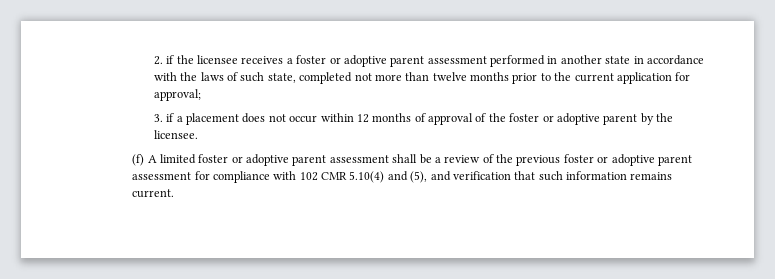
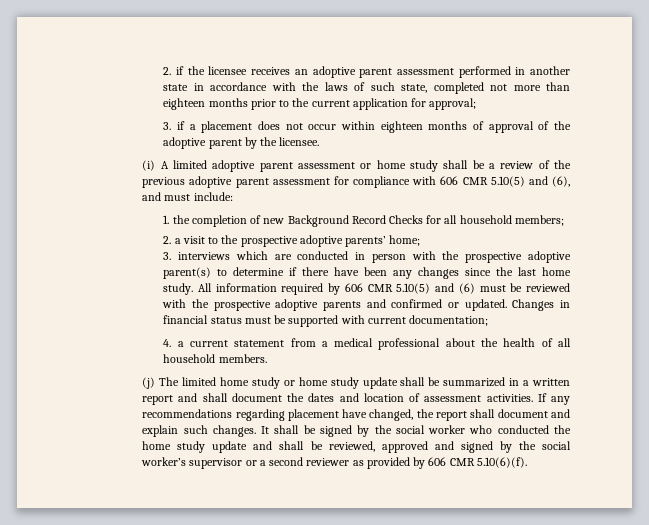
[286,55,341,64] a foster or -> [294,69,308,75] an
[432,72,467,81] twelve -> [163,98,206,110] eighteen
[356,114,369,123] 12 -> [380,121,423,133] eighteen
[509,113,554,122] foster or -> (571, 125) none
[132,154,145,166] (f) -> [142,160,156,171] (i)
[198,154,389,166] foster or adoptive parent assessment -> [212,160,438,172] adoptive parent assessment or home study
[563,154,609,163] foster or -> (186, 182) none
[299,171,673,183] [132,189,175,198] 102 CMR 5.10(4) and (5), and verification that such information remains current. -> [440,176,570,187] [142,192,233,201] [163,215,564,227] [163,235,421,247] [163,251,571,263] [163,267,572,279] [163,283,571,295] [162,299,571,311] [163,315,488,327] [163,338,571,350] [163,354,267,363] [142,377,570,389] [142,393,570,405] [142,409,570,421] [142,425,571,437] [142,441,572,453] [141,457,527,469] 606 CMR 5.10(5) and (6), and must include: // 1. the completion of new Background Record Checks for all household members; // 2. a visit to the prospective adoptive parents’ home; // 3. interviews which are conducted in person with the prospective adoptive parent(s) to determine if there have been any changes since the last home study. All information required by 606 CMR 5.10(5) and (6) must be reviewed with the prospective adoptive parents and confirmed or updated. Changes in financial status must be supported with current documentation; // 4. a current statement from a medical professional about the health of all household members. // (j) The limited home study or home study update shall be summarized in a written report and shall document the dates and location of assessment activities. If any recommendations regarding placement have changed, the report shall document and explain such changes. It shall be signed by the social worker who conducted the home study update and shall be reviewed, approved and signed by the social worker’s supervisor or a second reviewer as provided by 606 CMR 5.10(6)(f).

